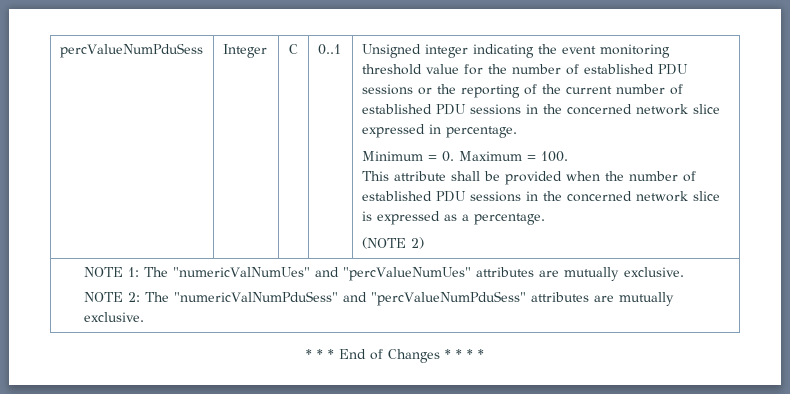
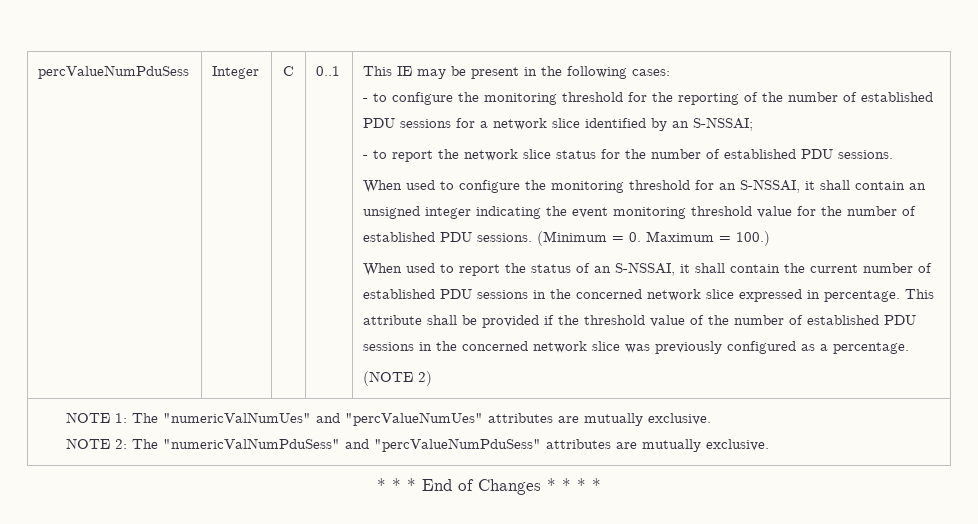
[361,44,421,58] Unsigned -> [363,66,671,79] [363,92,934,105] [363,117,754,131] [363,149,894,162] [363,179,927,193] [363,206,421,219] This IE may be present in the following cases: // - to configure the monitoring threshold for the reporting of the number of established PDU sessions for a network slice identified by an S-NSSAI; // - to report the network slice status for the number of established PDU sessions. // When used to configure the monitoring threshold for an S-NSSAI, it shall contain an unsigned
[361,84,537,98] sessions or the reporting of -> [477,231,771,246] [363,262,781,276] sessions. (Minimum = 0. Maximum = 100.) // When used to report the status of an S-NSSAI, it shall contain
[361,151,568,162] // Minimum = 0. Maximum = 100. // -> (901, 296) none
[565,171,600,181] when -> [544,315,705,327] if the threshold value of
[361,211,440,225] is expressed -> [625,341,797,354] was previously configured

